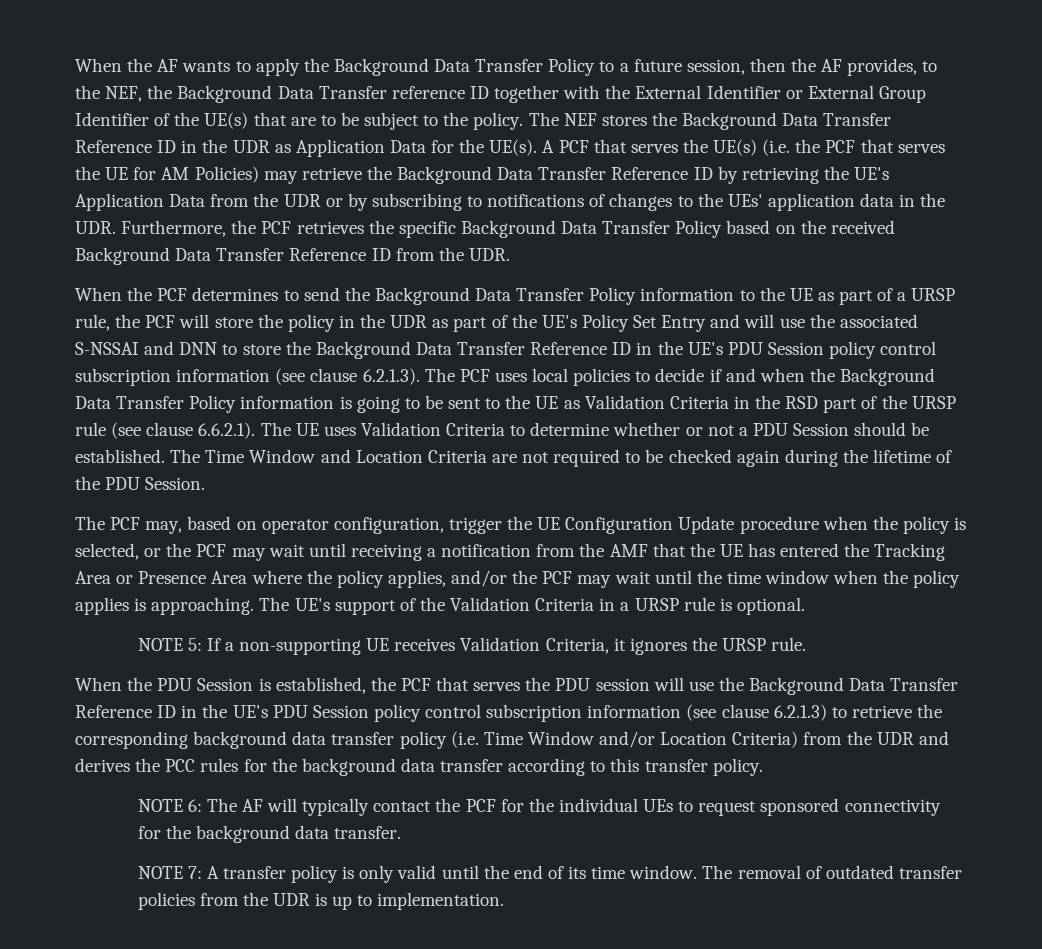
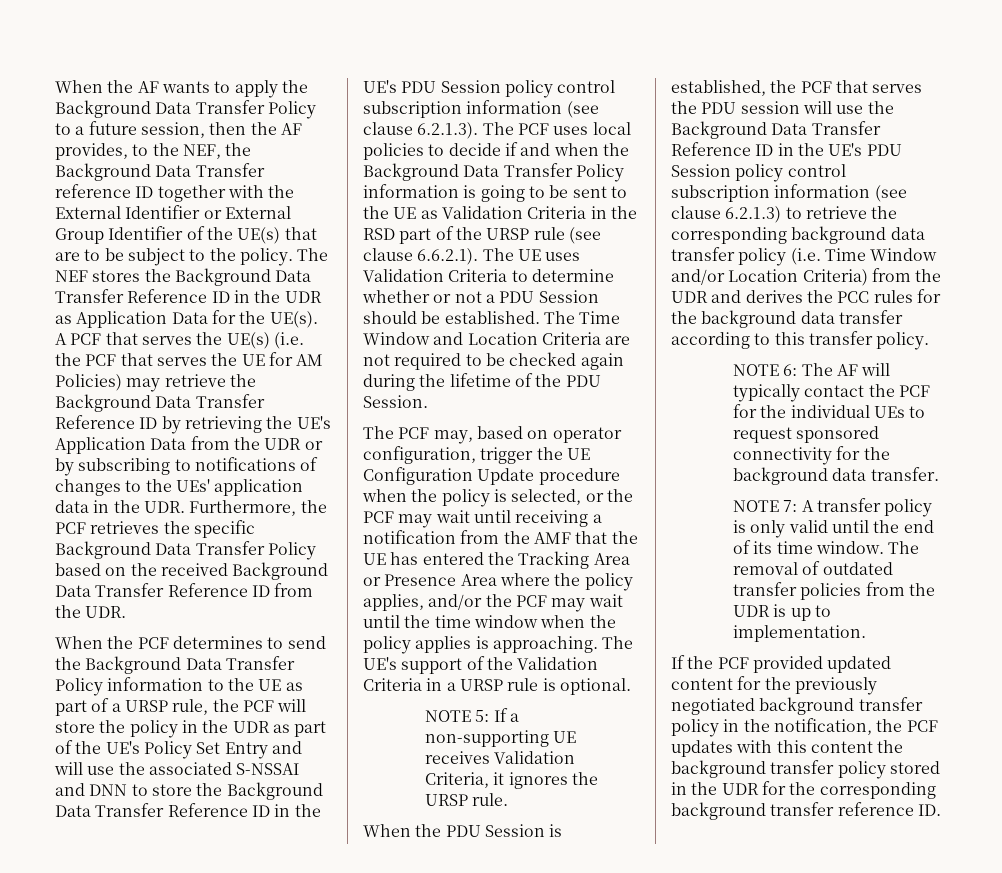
(505, 901) none -> [671,655,892,673] [671,676,877,695] [671,697,923,715] [671,718,938,737] [671,740,904,757] [671,760,940,779] [671,781,936,799] [671,802,941,820] // If the PCF provided updated content for the previously negotiated background transfer policy in the notification, the PCF updates with this content the background transfer policy stored in the UDR for the corresponding background transfer reference ID.

